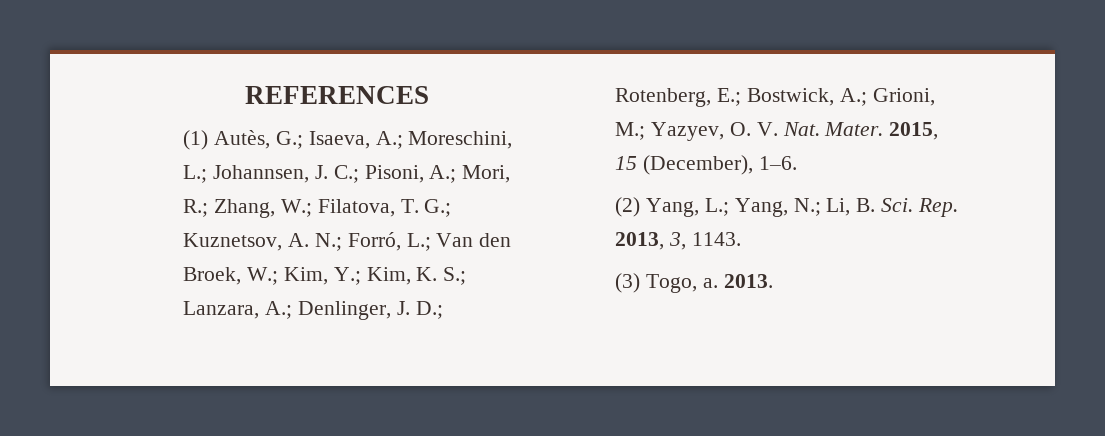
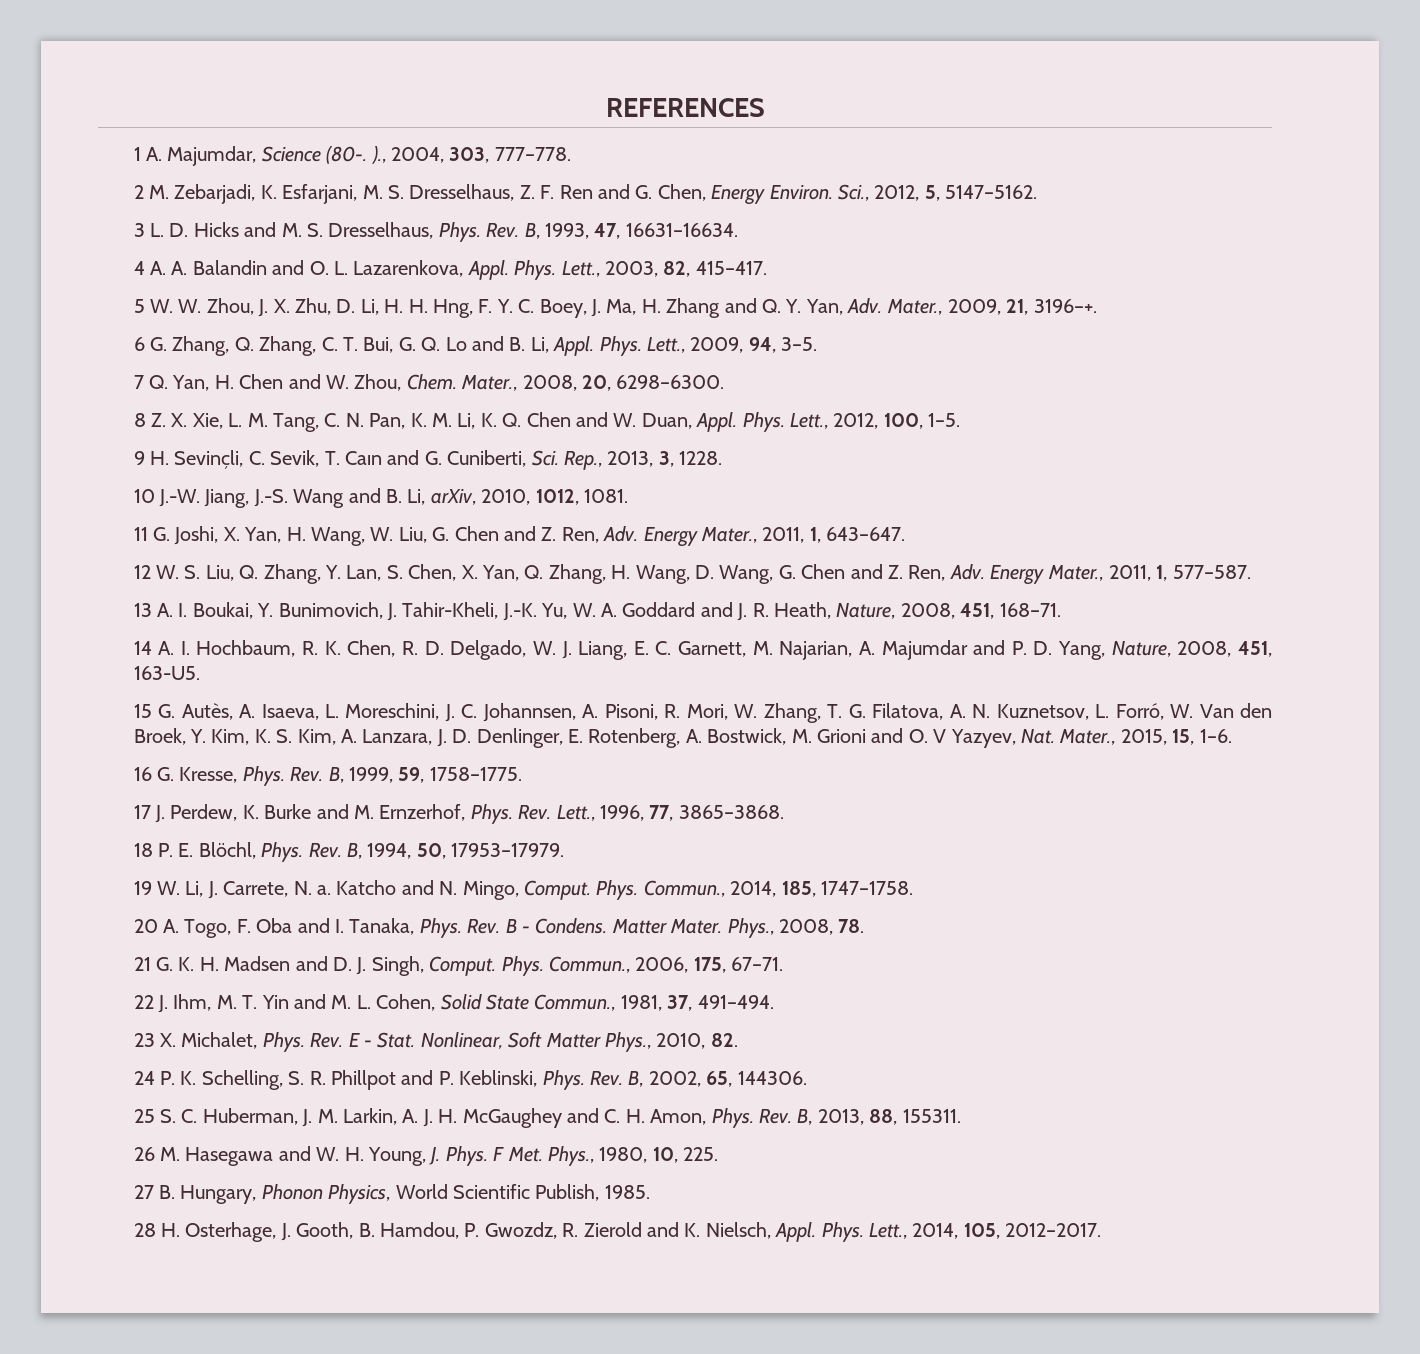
[183,130,513,150] [183,165,511,183] [183,199,452,218] [183,232,512,251] [183,267,467,285] [183,301,443,320] [615,88,935,107] [615,122,939,141] [615,155,798,175] [615,197,958,217] [615,232,742,250] [615,273,773,293] (1) Autès, G.; Isaeva, A.; Moreschini, L.; Johannsen, J. C.; Pisoni, A.; Mori, R.; Zhang, W.; Filatova, T. G.; Kuznetsov, A. N.; Forró, L.; Van den Broek, W.; Kim, Y.; Kim, K. S.; Lanzara, A.; Denlinger, J. D.; Rotenberg, E.; Bostwick, A.; Grioni, M.; Yazyev, O. V. Nat. Mater. 2015, 15 (December), 1–6. // (2) Yang, L.; Yang, N.; Li, B. Sci. Rep. 2013, 3, 1143. // (3) Togo, a. 2013. -> [133,146,571,166] [133,184,1038,205] [133,222,738,242] [133,260,767,280] [133,298,1097,318] [133,336,818,356] [133,374,725,391] [133,412,961,432] [133,450,723,470] [133,488,628,508] [133,526,906,547] [133,564,1251,585] [133,602,1061,621] [133,640,1272,660] [133,666,200,680] [133,703,1273,723] [133,728,1232,748] [133,766,522,786] [133,804,784,824] [133,842,565,862] [133,880,913,900] [133,918,865,938] [133,956,784,976] [133,994,774,1013] [133,1032,738,1052] [133,1070,807,1090] [133,1108,961,1128] [133,1146,719,1166] [133,1184,650,1204] [133,1222,1102,1242] 1 A. Majumdar, Science (80-. )., 2004, 303, 777–778. // 2 M. Zebarjadi, K. Esfarjani, M. S. Dresselhaus, Z. F. Ren and G. Chen, Energy Environ. Sci., 2012, 5, 5147–5162. // 3 L. D. Hicks and M. S. Dresselhaus, Phys. Rev. B, 1993, 47, 16631–16634. // 4 A. A. Balandin and O. L. Lazarenkova, Appl. Phys. Lett., 2003, 82, 415–417. // 5 W. W. Zhou, J. X. Zhu, D. Li, H. H. Hng, F. Y. C. Boey, J. Ma, H. Zhang and Q. Y. Yan, Adv. Mater., 2009, 21, 3196–+. // 6 G. Zhang, Q. Zhang, C. T. Bui, G. Q. Lo and B. Li, Appl. Phys. Lett., 2009, 94, 3–5. // 7 Q. Yan, H. Chen and W. Zhou, Chem. Mater., 2008, 20, 6298–6300. // 8 Z. X. Xie, L. M. Tang, C. N. Pan, K. M. Li, K. Q. Chen and W. Duan, Appl. Phys. Lett., 2012, 100, 1–5. // 9 H. Sevinçli, C. Sevik, T. Caın and G. Cuniberti, Sci. Rep., 2013, 3, 1228. // 10 J.-W. Jiang, J.-S. Wang and B. Li, arXiv, 2010, 1012, 1081. // 11 G. Joshi, X. Yan, H. Wang, W. Liu, G. Chen and Z. Ren, Adv. Energy Mater., 2011, 1, 643–647. // 12 W. S. Liu, Q. Zhang, Y. Lan, S. Chen, X. Yan, Q. Zhang, H. Wang, D. Wang, G. Chen and Z. Ren, Adv. Energy Mater., 2011, 1, 577–587. // 13 A. I. Boukai, Y. Bunimovich, J. Tahir-Kheli, J.-K. Yu, W. A. Goddard and J. R. Heath, Nature, 2008, 451, 168–71. // 14 A. I. Hochbaum, R. K. Chen, R. D. Delgado, W. J. Liang, E. C. Garnett, M. Najarian, A. Majumdar and P. D. Yang, Nature, 2008, 451, 163-U5. // 15 G. Autès, A. Isaeva, L. Moreschini, J. C. Johannsen, A. Pisoni, R. Mori, W. Zhang, T. G. Filatova, A. N. Kuznetsov, L. Forró, W. Van den Broek, Y. Kim, K. S. Kim, A. Lanzara, J. D. Denlinger, E. Rotenberg, A. Bostwick, M. Grioni and O. V Yazyev, Nat. Mater., 2015, 15, 1–6. // 16 G. Kresse, Phys. Rev. B, 1999, 59, 1758–1775. // 17 J. Perdew, K. Burke and M. Ernzerhof, Phys. Rev. Lett., 1996, 77, 3865–3868. // 18 P. E. Blöchl, Phys. Rev. B, 1994, 50, 17953–17979. // 19 W. Li, J. Carrete, N. a. Katcho and N. Mingo, Comput. Phys. Commun., 2014, 185, 1747–1758. // 20 A. Togo, F. Oba and I. Tanaka, Phys. Rev. B - Condens. Matter Mater. Phys., 2008, 78. // 21 G. K. H. Madsen and D. J. Singh, Comput. Phys. Commun., 2006, 175, 67–71. // 22 J. Ihm, M. T. Yin and M. L. Cohen, Solid State Commun., 1981, 37, 491–494. // 23 X. Michalet, Phys. Rev. E - Stat. Nonlinear, Soft Matter Phys., 2010, 82. // 24 P. K. Schelling, S. R. Phillpot and P. Keblinski, Phys. Rev. B, 2002, 65, 144306. // 25 S. C. Huberman, J. M. Larkin, A. J. H. McGaughey and C. H. Amon, Phys. Rev. B, 2013, 88, 155311. // 26 M. Hasegawa and W. H. Young, J. Phys. F Met. Phys., 1980, 10, 225. // 27 B. Hungary, Phonon Physics, World Scientific Publish, 1985. // 28 H. Osterhage, J. Gooth, B. Hamdou, P. Gwozdz, R. Zierold and K. Nielsch, Appl. Phys. Lett., 2014, 105, 2012–2017.

